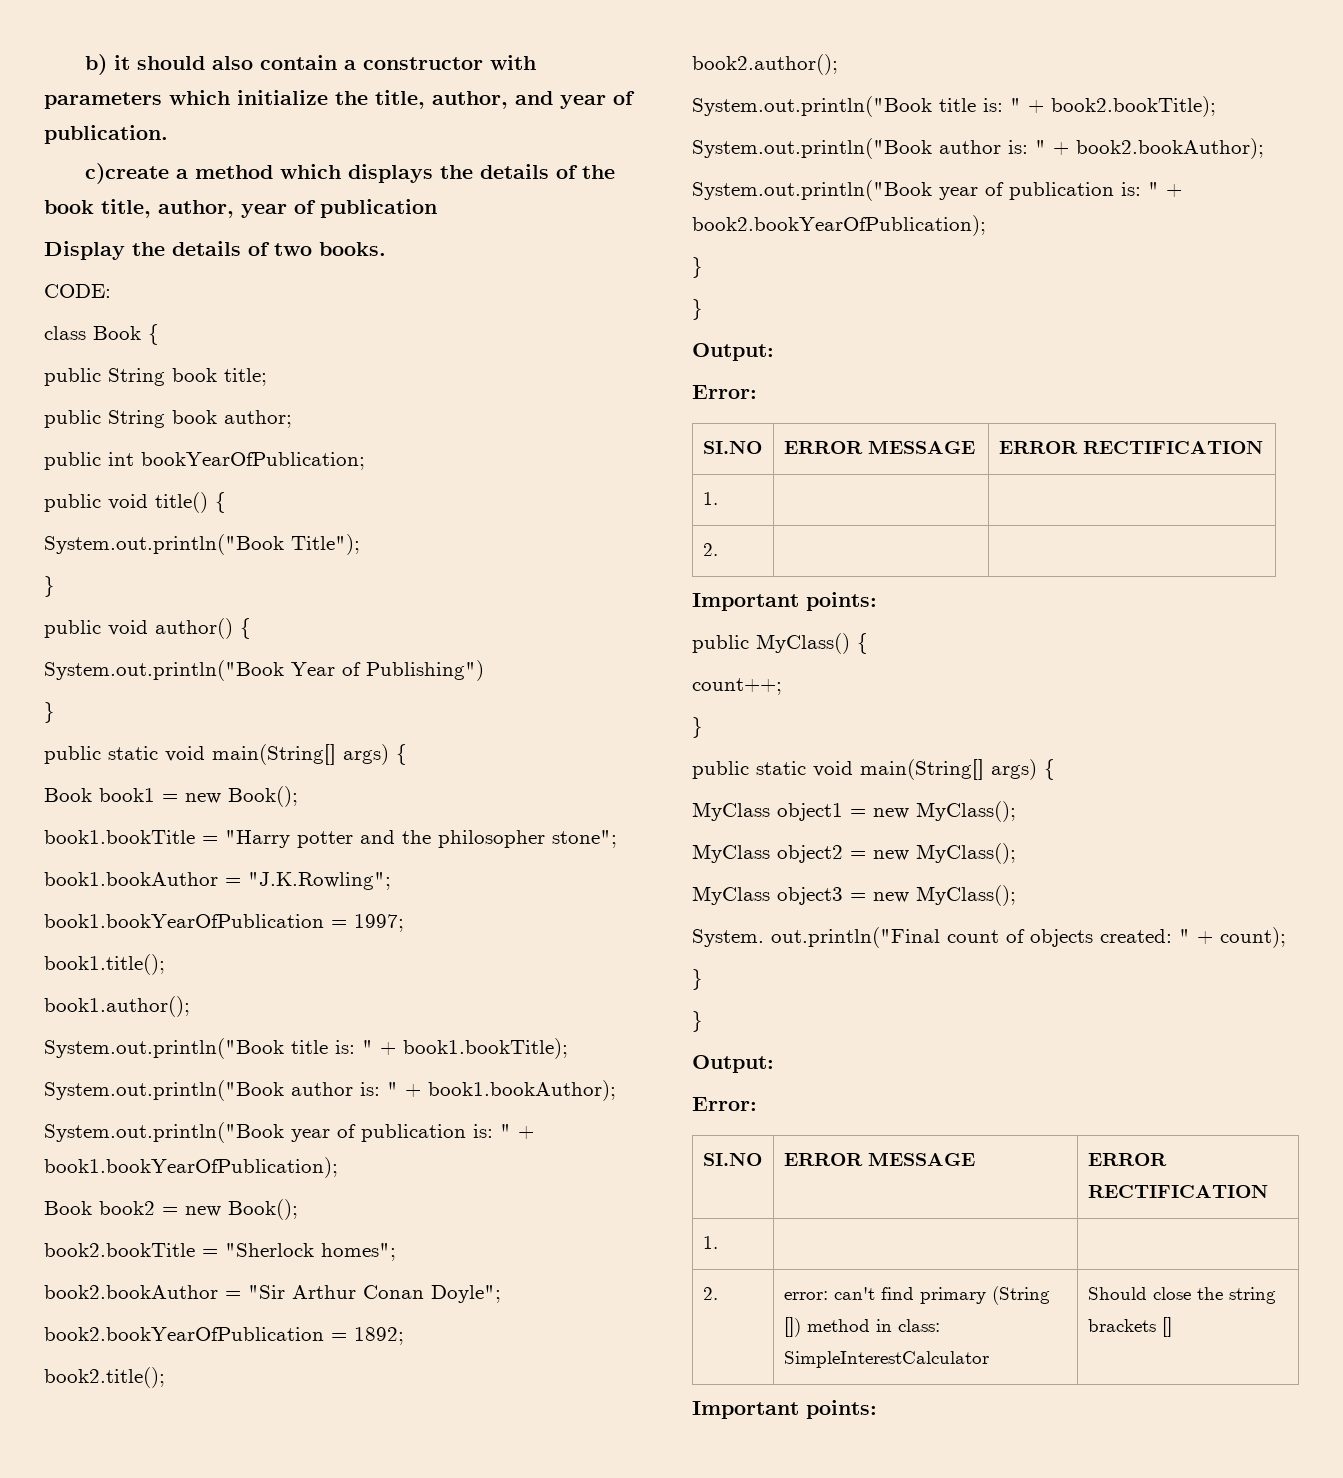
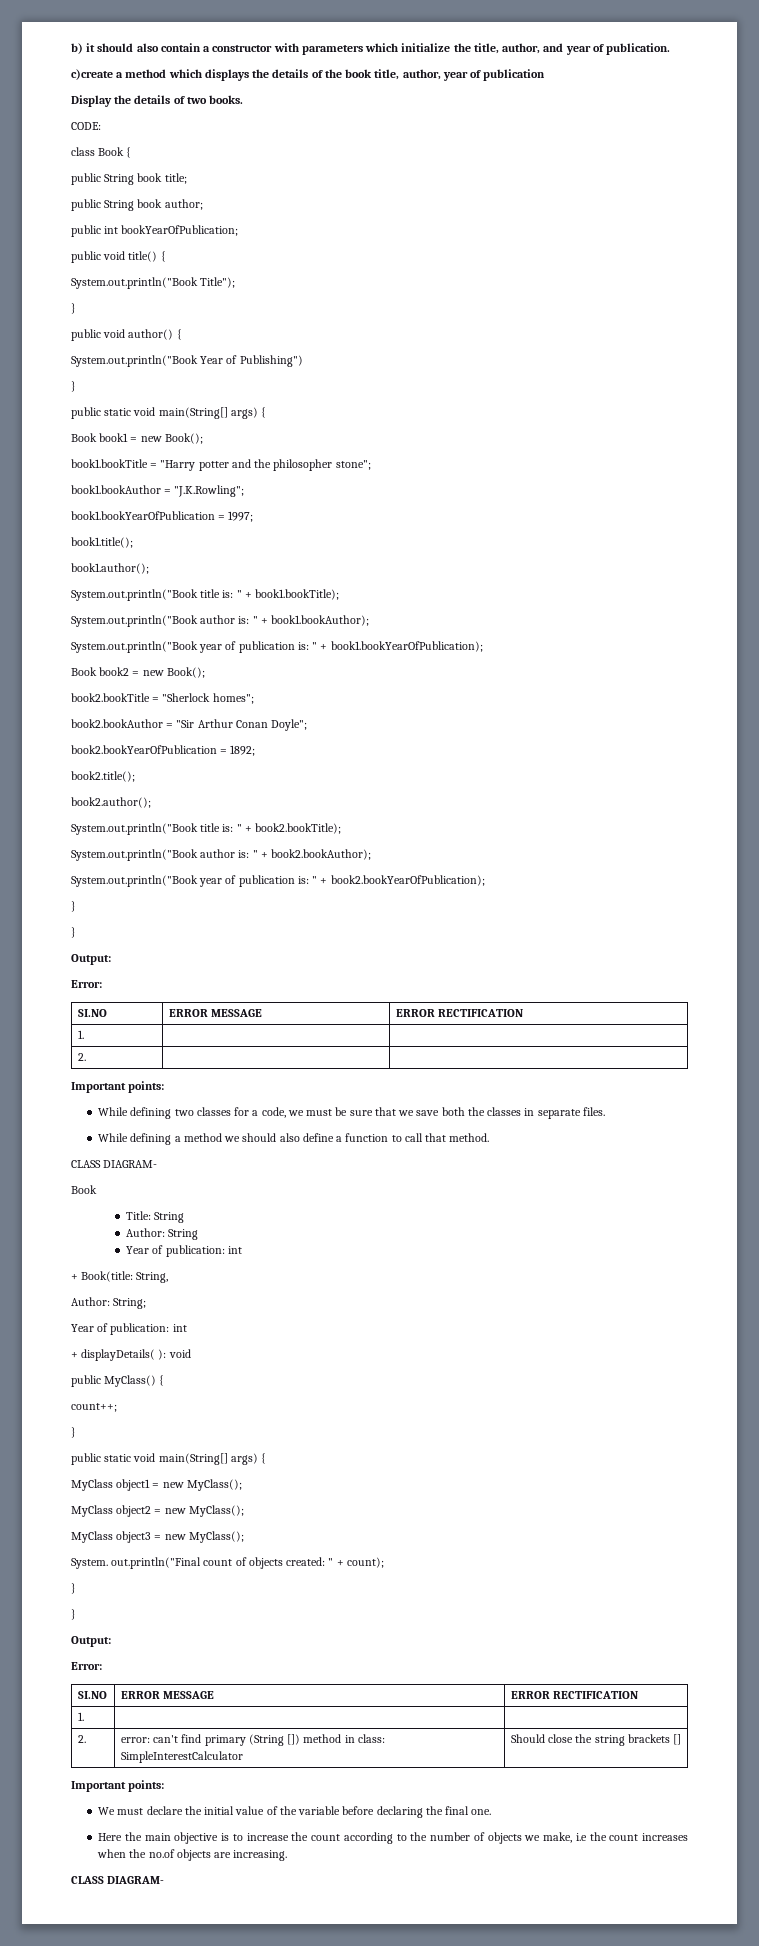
(877, 601) none -> [98,1107,605,1119] [98,1133,490,1145] [71,1160,158,1168] [71,1185,97,1194] [126,1211,185,1223] [126,1228,199,1240] [126,1245,242,1257] [71,1271,169,1283] [71,1297,147,1309] [71,1323,187,1335] [71,1349,191,1361] // While defining two classes for a code, we must be sure that we save both the classes in separate files. // While defining a method we should also define a function to call that method. // CLASS DIAGRAM- // Book // Title: String // Author: String // Year of publication: int // + Book(title: String, // Author: String; // Year of publication: int // + displayDetails( ): void
(877, 1409) none -> [98,1806,492,1818] [98,1832,688,1844] [97,1849,288,1861] [71,1876,165,1884] // We must declare the initial value of the variable before declaring the final one. // Here the main objective is to increase the count according to the number of objects we make, i.e the count increases when the no.of objects are increasing. // CLASS DIAGRAM-

